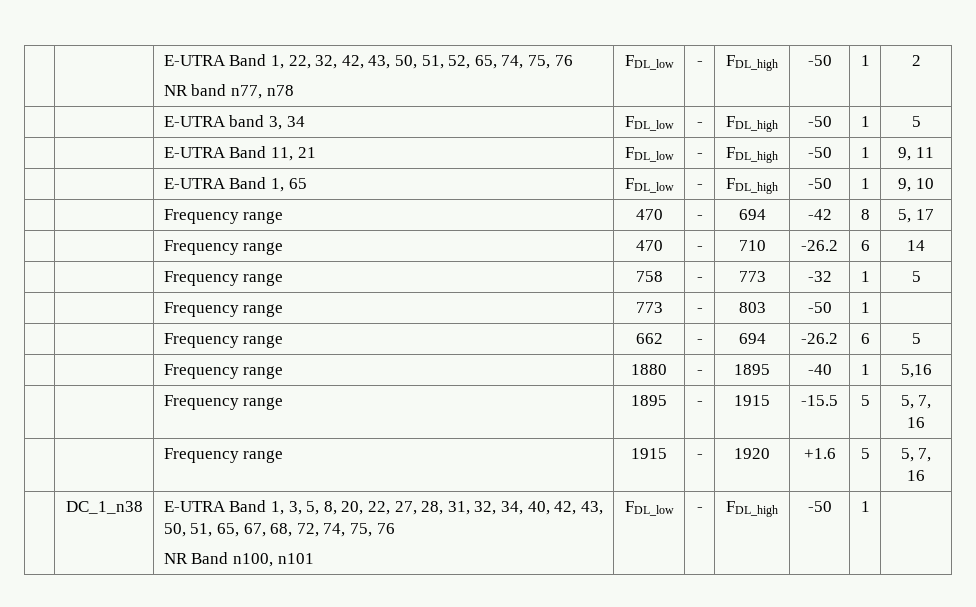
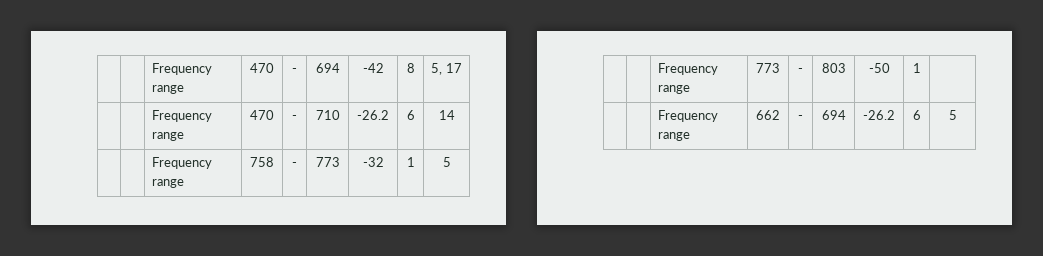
[163,54,573,69] [163,84,294,99] [624,55,674,70] [696,61,703,66] [726,55,778,71] [807,55,832,66] [860,55,870,66] [911,55,921,66] [163,115,305,130] [624,116,674,131] [696,122,703,127] [726,116,778,132] [807,116,832,127] [860,116,870,127] [911,116,921,127] [163,146,316,161] [624,147,674,162] [696,153,703,158] [726,147,778,163] [807,147,832,158] [860,147,870,158] [898,147,934,161] [163,177,307,192] [624,178,674,193] [696,184,703,189] [726,178,778,194] [807,178,832,189] [860,178,870,189] [898,178,934,192] | | E-UTRA Band 1, 22, 32, 42, 43, 50, 51, 52, 65, 74, 75, 76 // NR band n77, n78 | FDL_low | - | FDL_high | -50 | 1 | 2 // | | E-UTRA band 3, 34 | FDL_low | - | FDL_high | -50 | 1 | 5 // | | E-UTRA Band 11, 21 | FDL_low | - | FDL_high | -50 | 1 | 9, 11 // | | E-UTRA Band 1, 65 | FDL_low | - | FDL_high | -50 | 1 | 9, 10 // | -> (152, 69) |
[163,364,284,379] [631,364,667,375] [696,370,703,375] [734,364,770,375] [807,364,832,375] [860,364,870,375] [900,364,932,378] [163,395,284,410] [631,395,667,406] [696,401,703,406] [734,395,770,406] [801,395,838,406] [860,395,870,406] [900,395,932,409] [907,417,925,428] [163,448,284,463] [631,448,667,459] [696,454,703,459] [734,448,770,459] [803,448,836,459] [860,448,870,459] [900,448,932,462] [907,470,925,481] [65,501,143,514] [163,500,603,515] [163,523,395,537] [163,552,314,567] [624,501,674,516] [696,507,703,512] [726,501,778,517] [807,501,832,512] [860,501,870,512] // | | Frequency range | 1880 | - | 1895 | -40 | 1 | 5,16 // | | Frequency range | 1895 | - | 1915 | -15.5 | 5 | 5, 7, 16 // | | Frequency range | 1915 | - | 1920 | +1.6 | 5 | 5, 7, 16 // | DC_1_n38 | E-UTRA Band 1, 3, 5, 8, 20, 22, 27, 28, 31, 32, 34, 40, 42, 43, 50, 51, 65, 67, 68, 72, 74, 75, 76 // NR Band n100, n101 | FDL_low | - | FDL_high | -50 | 1 | -> (957, 115) none

